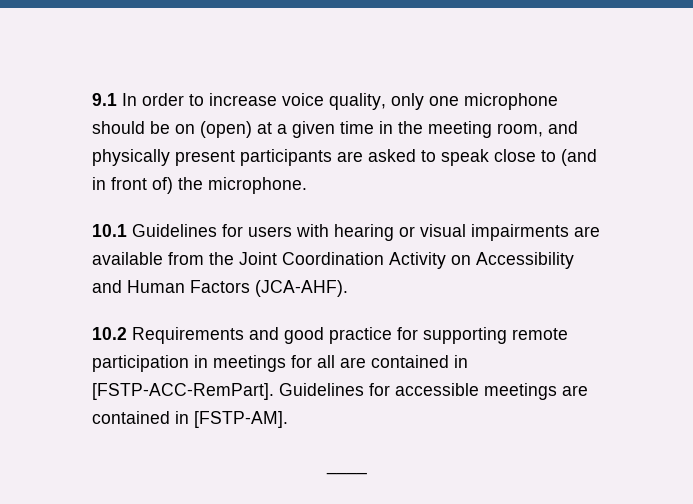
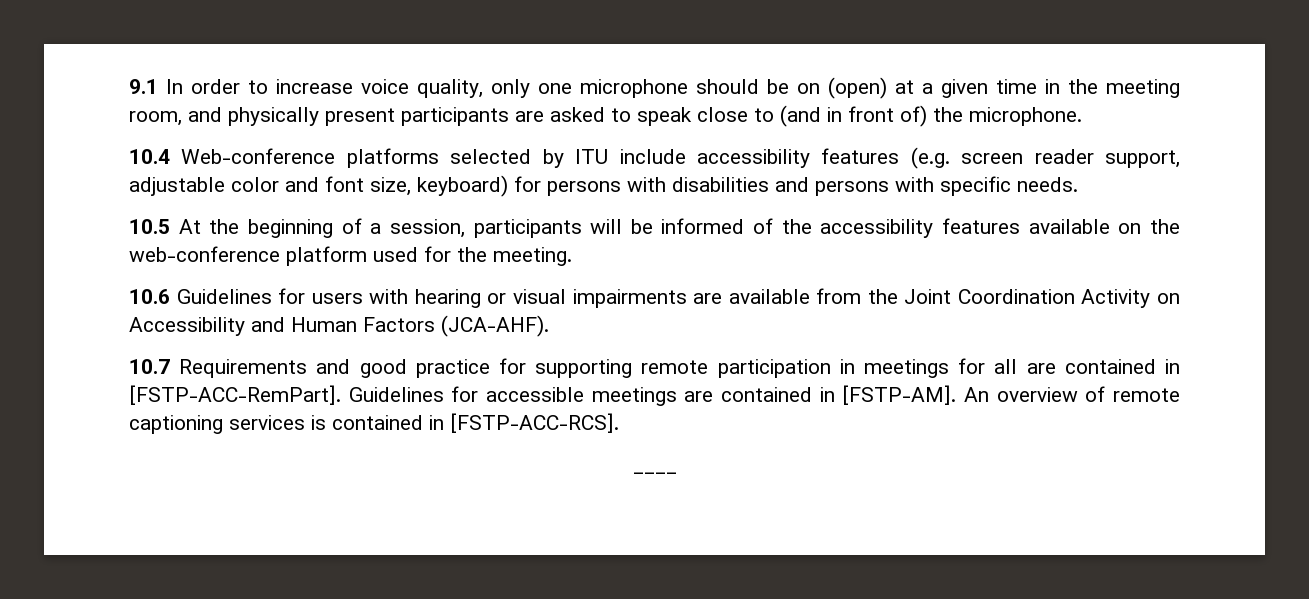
[92,224,127,237] 10.1 -> [129,147,1180,169] [129,175,1078,197] [129,218,1180,238] [129,246,572,266] [129,289,170,304] 10.4 Web-conference platforms selected by ITU include accessibility features (e.g. screen reader support, adjustable color and font size, keyboard) for persons with disabilities and persons with specific needs. // 10.5 At the beginning of a session, participants will be informed of the accessibility features available on the web-conference platform used for the meeting. // 10.6
[92,327,127,340] 10.2 -> [129,359,170,374] 10.7
(288, 419) none -> [963,386,1180,402] [129,413,619,434] An overview of remote captioning services is contained in [FSTP-ACC-RCS].

